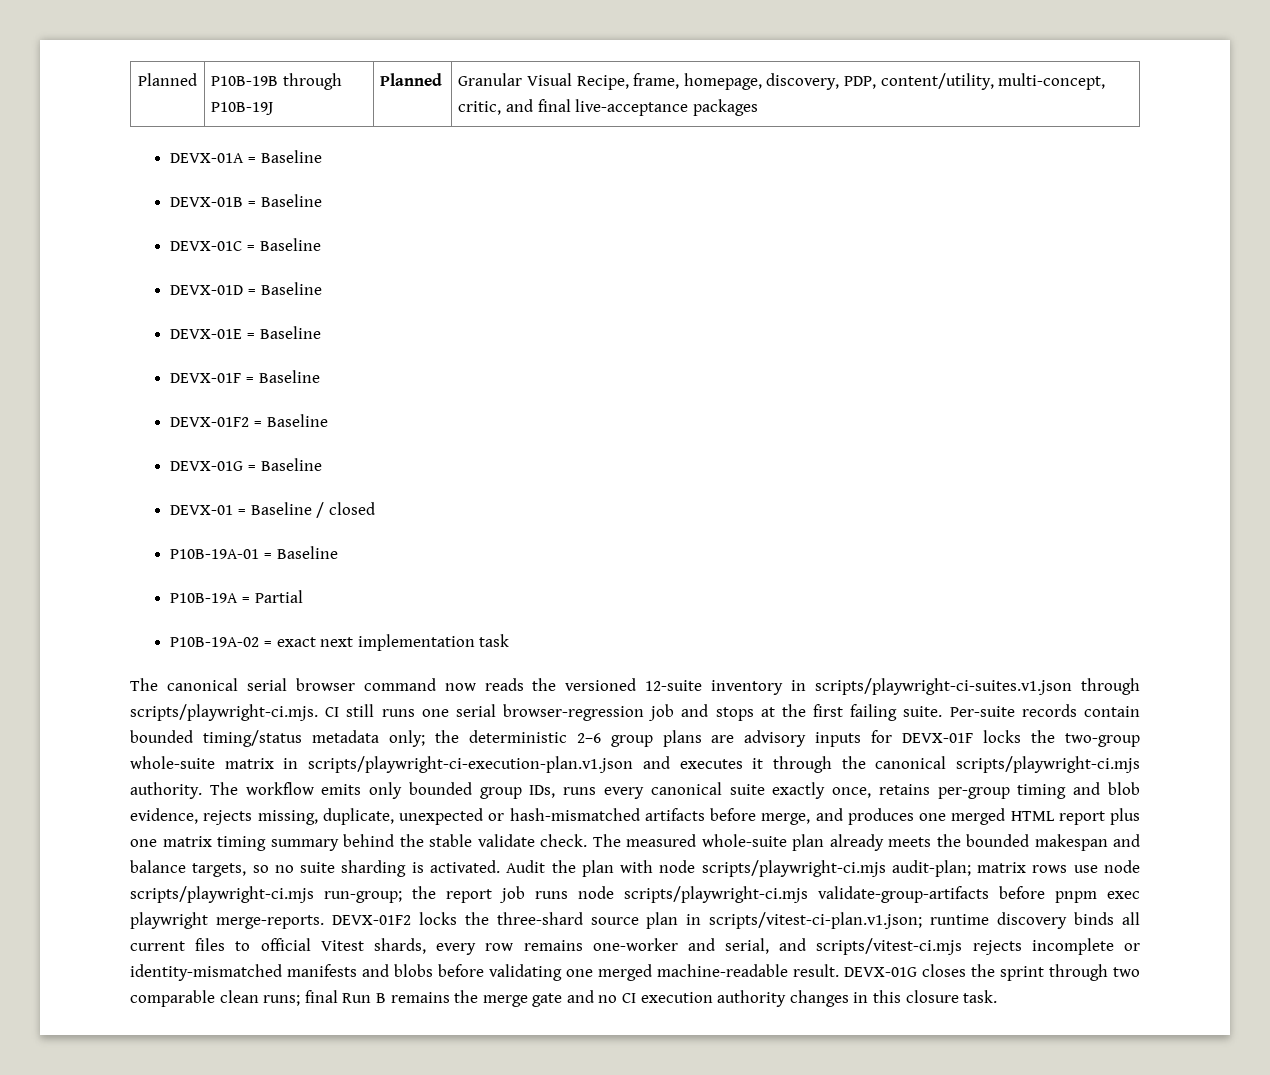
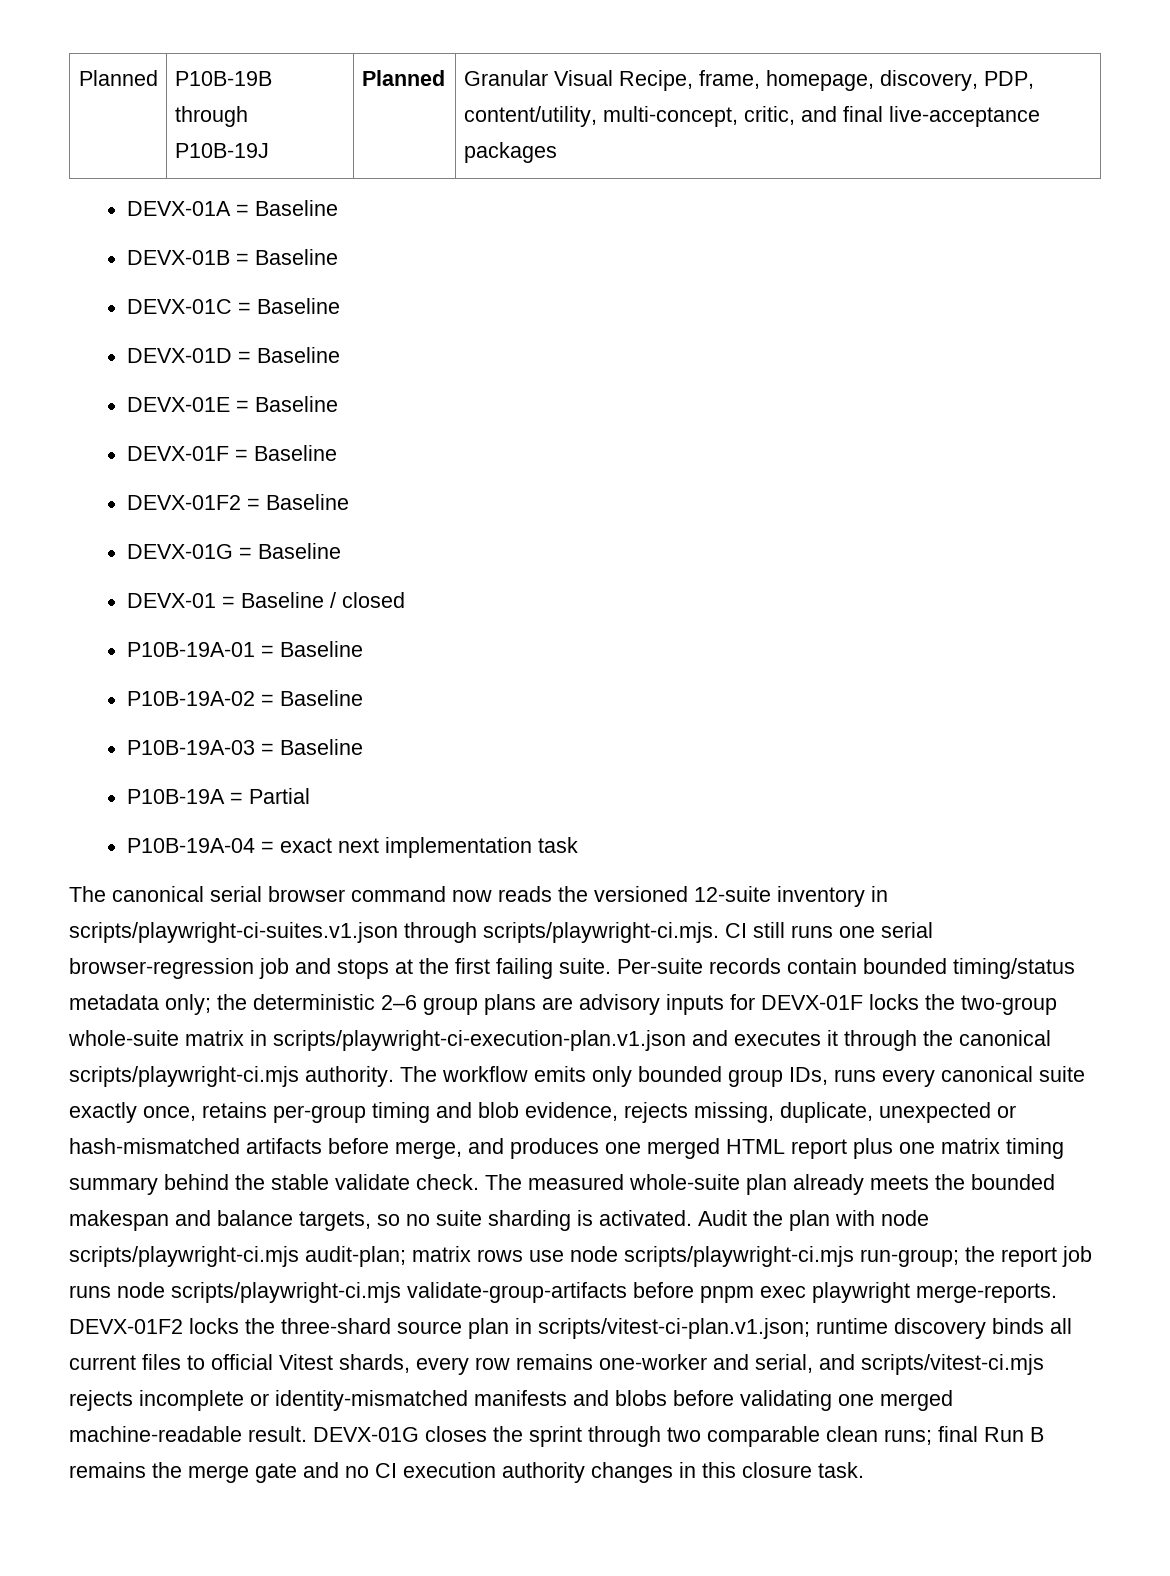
(338, 552) none -> [126,690,363,706] [126,739,363,755] // P10B-19A-02 = Baseline // P10B-19A-03 = Baseline
[170,637,260,647] P10B-19A-02 -> [126,838,255,853] P10B-19A-04

